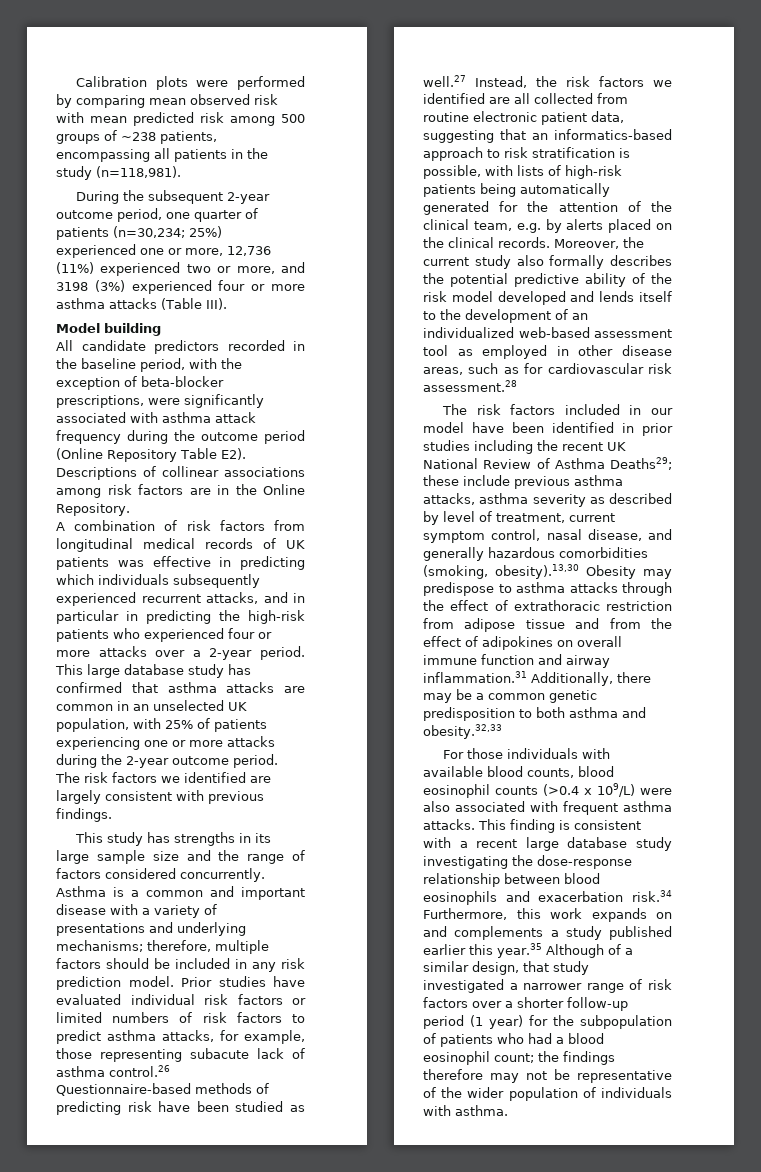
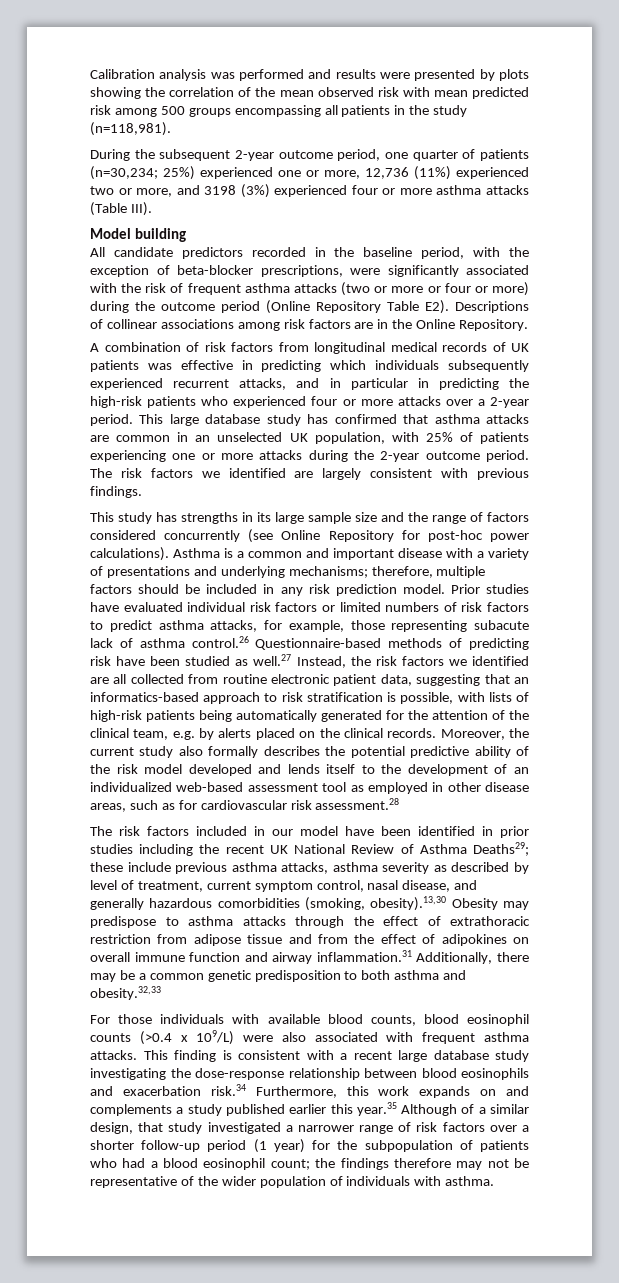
[155,76,305,90] [56,94,145,108] plots were performed by comparing -> [159,69,529,81] [90,87,276,99] analysis was performed and results were presented by plots showing the correlation of the
[104,130,217,144] of ~238 patients, -> (231, 112) none
[162,412,256,423] [56,430,121,444] asthma attack frequency -> [121,282,529,296] the risk of frequent asthma attacks (two or more or four or more)
[180,868,265,882] concurrently. -> [164,529,529,543] [90,547,169,561] concurrently (see Online Repository for post-hoc power calculations).

